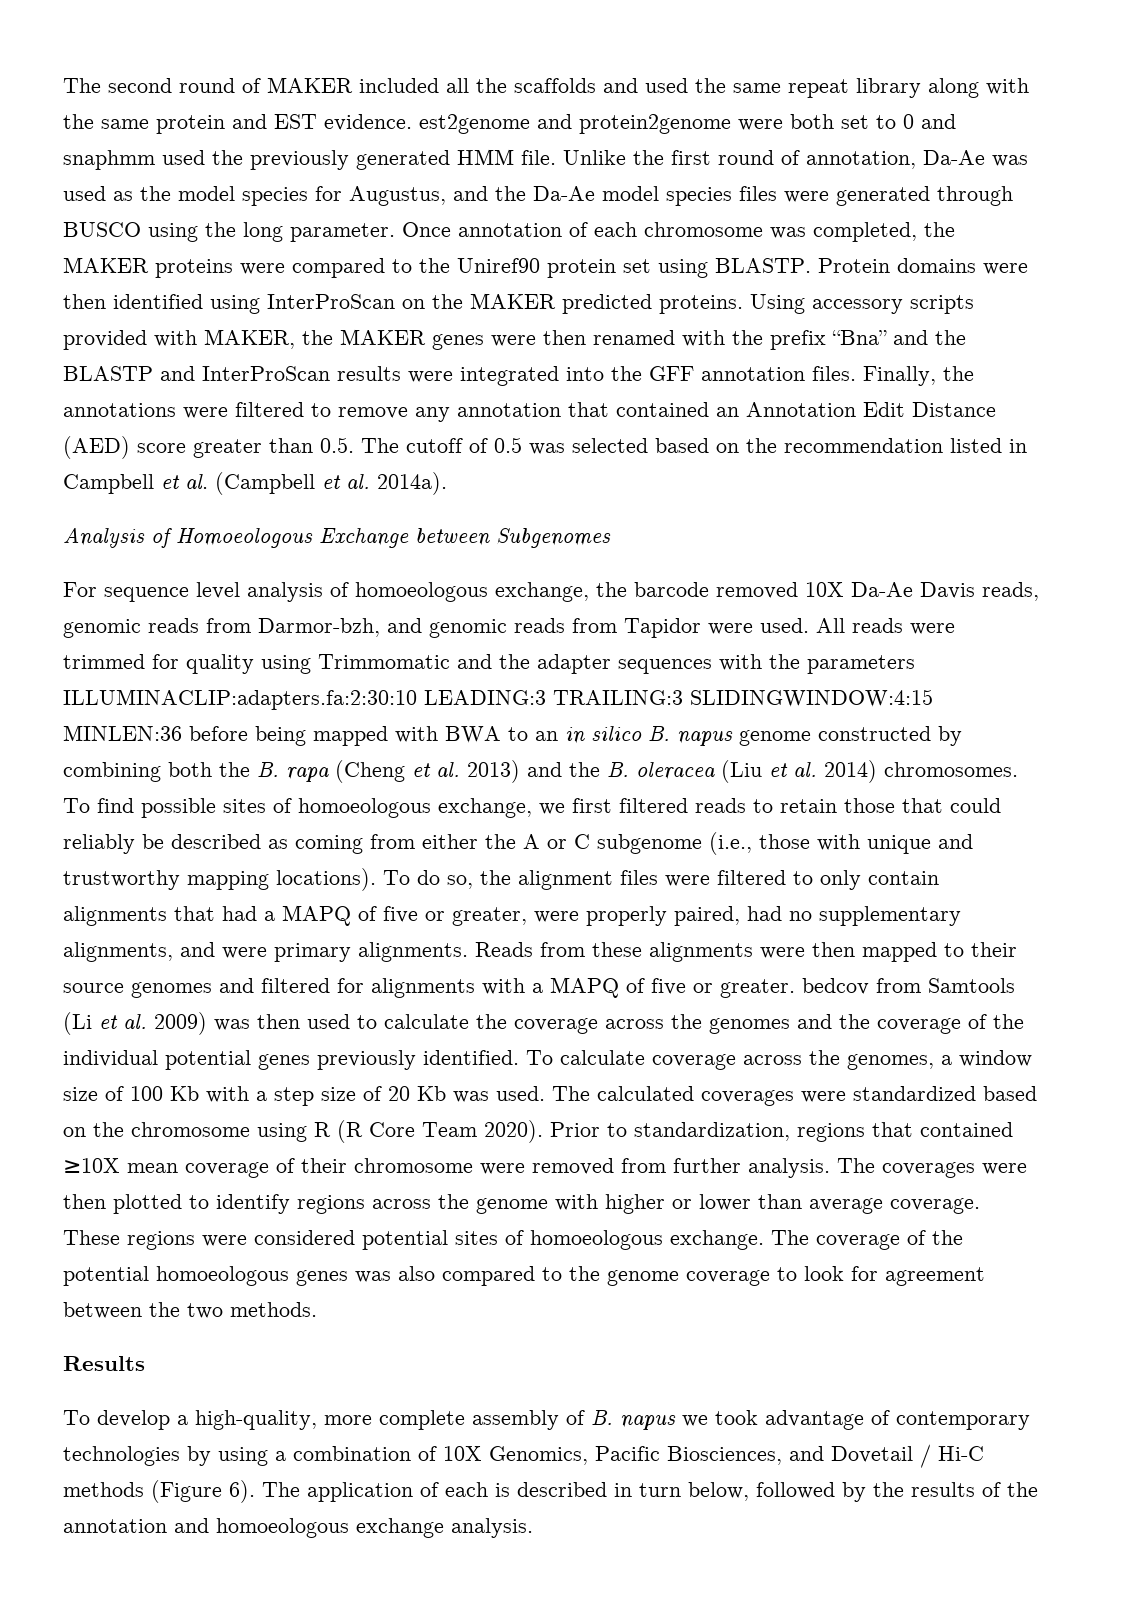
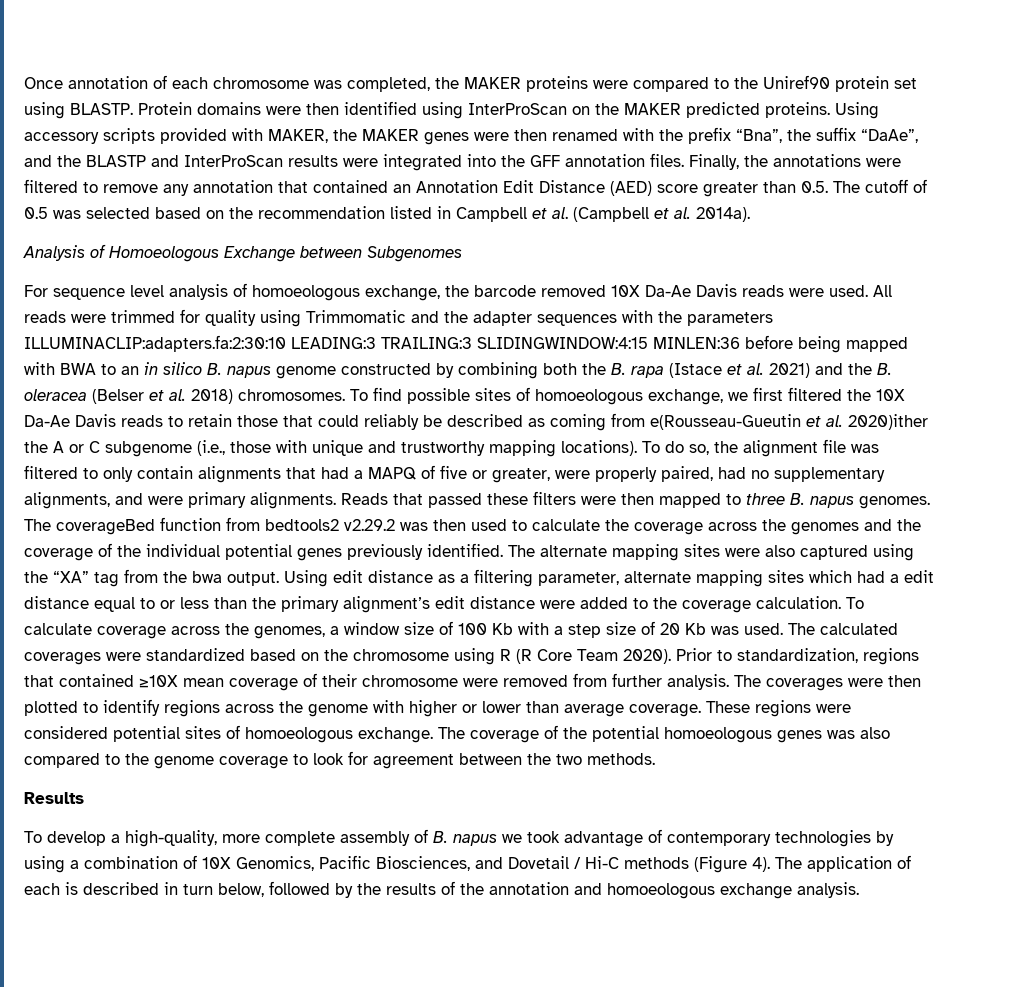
[63,77,1029,98] [63,114,956,134] [63,149,1028,170] [63,186,1013,206] [63,222,395,242] The second round of MAKER included all the scaffolds and used the same repeat library along with the same protein and EST evidence. est2genome and protein2genome were both set to 0 and snaphmm used the previously generated HMM file. Unlike the first round of annotation, Da-Ae was used as the model species for Augustus, and the Da-Ae model species files were generated through BUSCO using the long parameter. -> (24, 83) none
[832,330,887,345] “Bna” -> [736,127,918,143] “Bna”, the suffix “DaAe”,
[982,582,1039,601] [63,618,701,638] reads, genomic reads from Darmor-bzh, and genomic reads from Tapidor -> [742,285,784,297] reads
[335,760,520,783] (Cheng et al. 2013) -> [669,363,810,378] (Istace et al. 2021)
[721,760,877,783] (Liu et al. 2014) -> [92,389,233,404] (Belser et al. 2018)
(688, 805) none -> [847,389,905,401] [24,414,116,427] the 10X Da-Ae Davis
[422,834,478,849] either -> [650,414,928,430] e(Rousseau-Gueutin et al. 2020)ither
[620,870,710,887] files were -> [823,439,879,453] file was
[540,942,1017,962] [63,977,1015,998] [63,1012,207,1035] from these alignments were then mapped to their source genomes and filtered for alignments with a MAPQ of five or greater. bedcov from Samtools (Li et al. 2009) -> [393,491,930,509] [24,517,395,535] that passed these filters were then mapped to three B. napus genomes. The coverageBed function from bedtools2 v2.29.2
(519, 1057) none -> [508,544,914,561] [24,569,934,587] [24,596,841,613] The alternate mapping sites were also captured using the “XA” tag from the bwa output. Using edit distance as a filtering parameter, alternate mapping sites which had a edit distance equal to or less than the primary alignment’s edit distance were added to the coverage calculation.
[229,1480,255,1503] 6). -> [752,857,770,872] 4).

